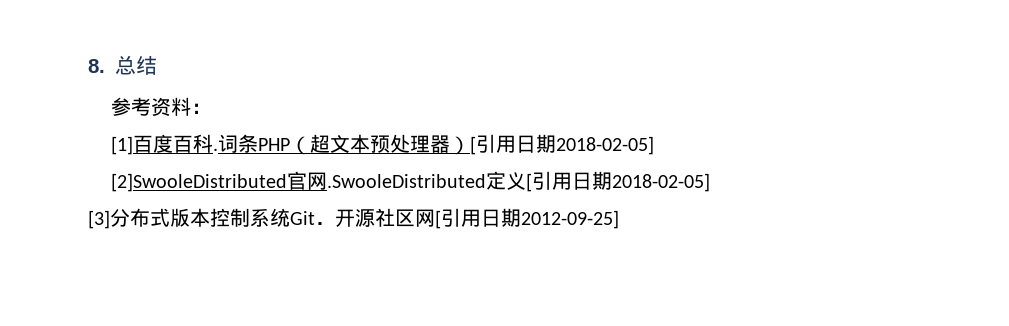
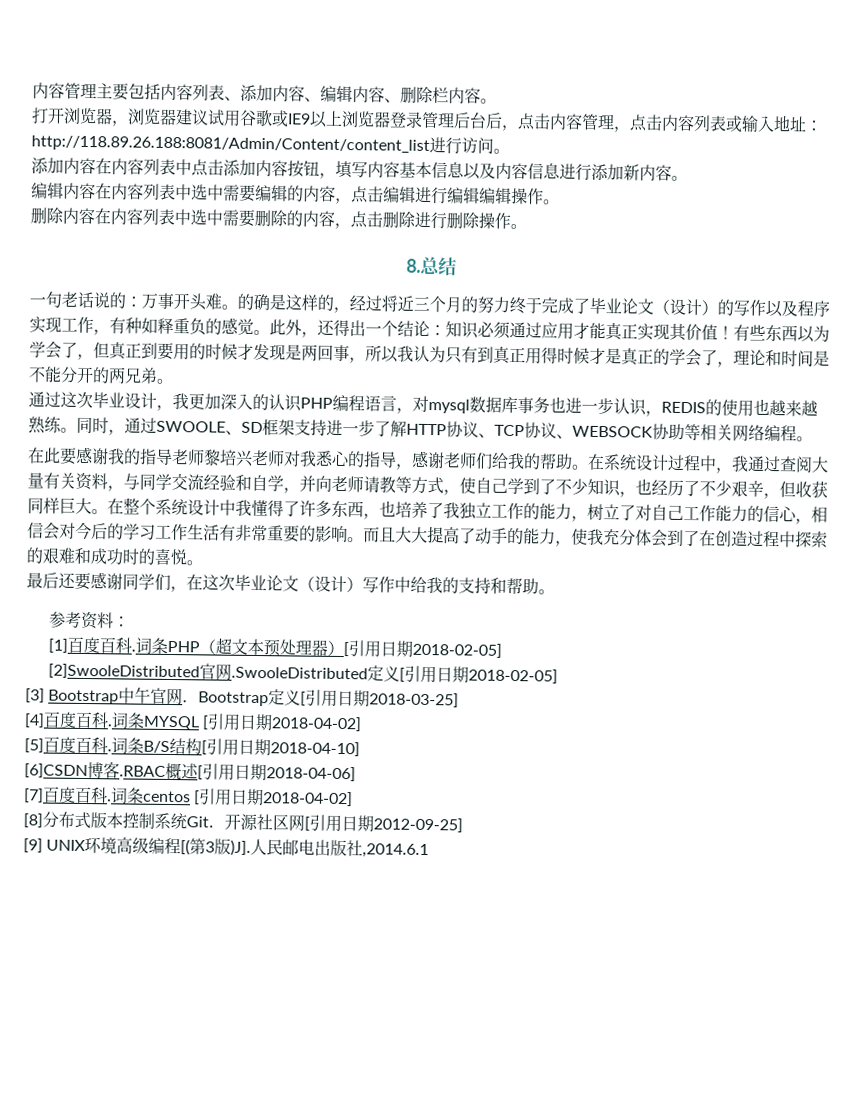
[88,55,157,75] 8.总结 -> [32,82,497,104] [31,107,823,133] [31,135,510,155] [31,157,688,182] [31,182,560,205] [30,207,527,230] [405,256,457,277] [29,291,830,318] [29,316,830,343] [29,341,830,368] [28,366,173,385] [28,391,818,417] [28,416,813,442] [27,446,829,474] [27,472,828,500] [27,497,828,525] [27,521,828,548] [26,547,203,566] [26,572,555,595] 内容管理主要包括内容列表、添加内容、编辑内容、删除栏内容。 // 打开浏览器，浏览器建议试用谷歌或IE9以上浏览器登录管理后台后，点击内容管理，点击内容列表或输入地址：http://118.89.26.188:8081/Admin/Content/content_list进行访问。 // 添加内容在内容列表中点击添加内容按钮，填写内容基本信息以及内容信息进行添加新内容。 // 编辑内容在内容列表中选中需要编辑的内容，点击编辑进行编辑编辑操作。 // 删除内容在内容列表中选中需要删除的内容，点击删除进行删除操作。 // 8.总结 // 一句老话说的：万事开头难。的确是这样的，经过将近三个月的努力终于完成了毕业论文（设计）的写作以及程序实现工作，有种如释重负的感觉。此外，还得出一个结论：知识必须通过应用才能真正实现其价值！有些东西以为学会了，但真正到要用的时候才发现是两回事，所以我认为只有到真正用得时候才是真正的学会了，理论和时间是不能分开的两兄弟。 // 通过这次毕业设计，我更加深入的认识PHP编程语言，对mysql数据库事务也进一步认识，REDIS的使用也越来越熟练。同时，通过SWOOLE、SD框架支持进一步了解HTTP协议、TCP协议、WEBSOCK协助等相关网络编程。 // 在此要感谢我的指导老师黎培兴老师对我悉心的指导，感谢老师们给我的帮助。在系统设计过程中，我通过查阅大量有关资料，与同学交流经验和自学，并向老师请教等方式，使自己学到了不少知识，也经历了不少艰辛，但收获同样巨大。在整个系统设计中我懂得了许多东西，也培养了我独立工作的能力，树立了对自己工作能力的信心，相信会对今后的学习工作生活有非常重要的影响。而且大大提高了动手的能力，使我充分体会到了在创造过程中探索的艰难和成功时的喜悦。 // 最后还要感谢同学们，在这次毕业论文（设计）写作中给我的支持和帮助。
(110, 219) none -> [48,687,460,708] [24,711,363,732] [24,736,360,757] [24,761,356,782] [24,786,354,807] [23,813,43,828] Bootstrap中午官网．Bootstrap定义[引用日期2018-03-25] // [4]百度百科.词条MYSQL [引用日期2018-04-02] // [5]百度百科.词条B/S结构[引用日期2018-04-10] // [6]CSDN博客.RBAC概述[引用日期2018-04-06] // [7]百度百科.词条centos [引用日期2018-04-02] // [8]
(619, 219) none -> [23,836,430,859] // [9] UNIX环境高级编程[(第3版)J].人民邮电出版社,2014.6.1

